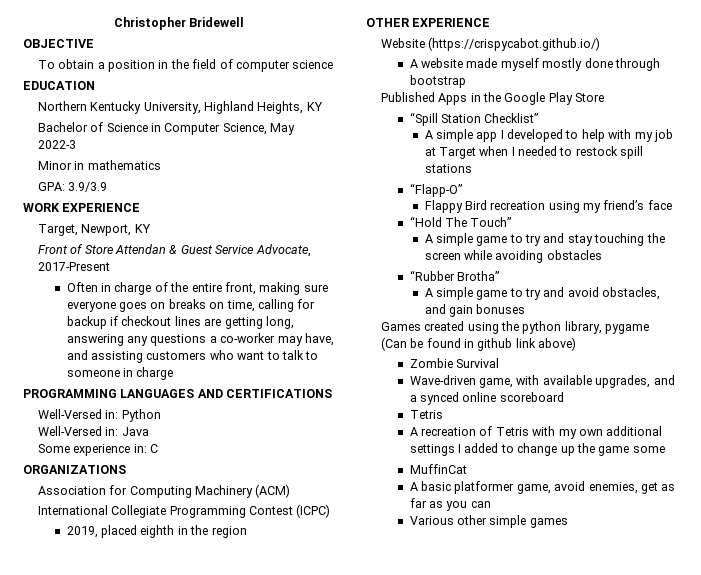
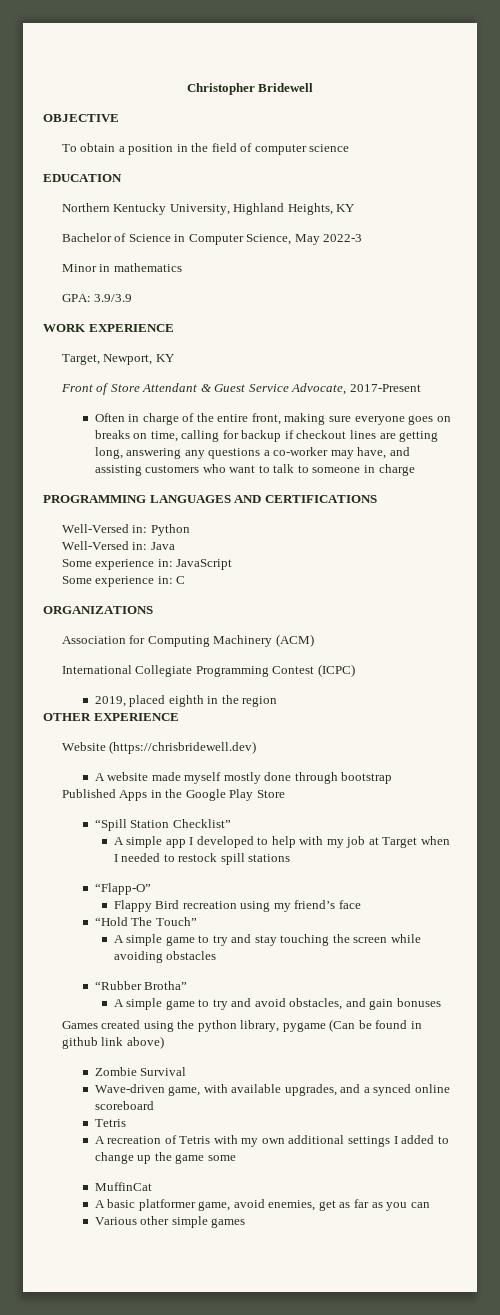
[115,244,167,254] Attendan -> [142,383,198,392] Attendant
(149, 431) none -> [61,559,233,570] // Some experience in: JavaScript
[428,37,601,51] (https://crispycabot.github.io/) -> [109,741,257,754] (https://chrisbridewell.dev)

